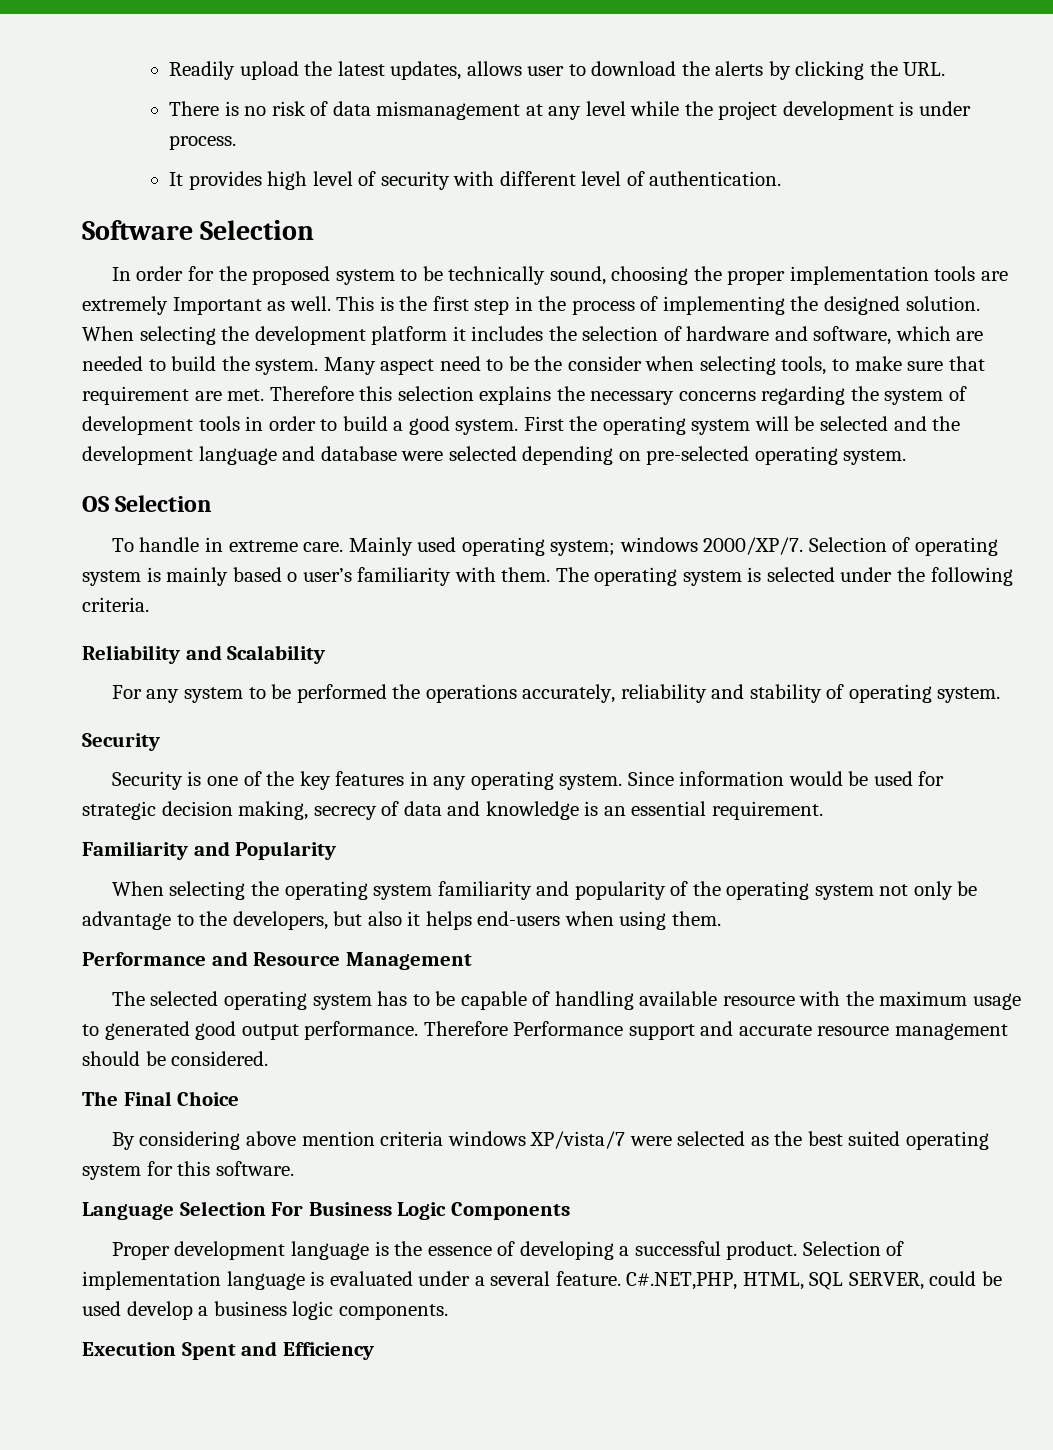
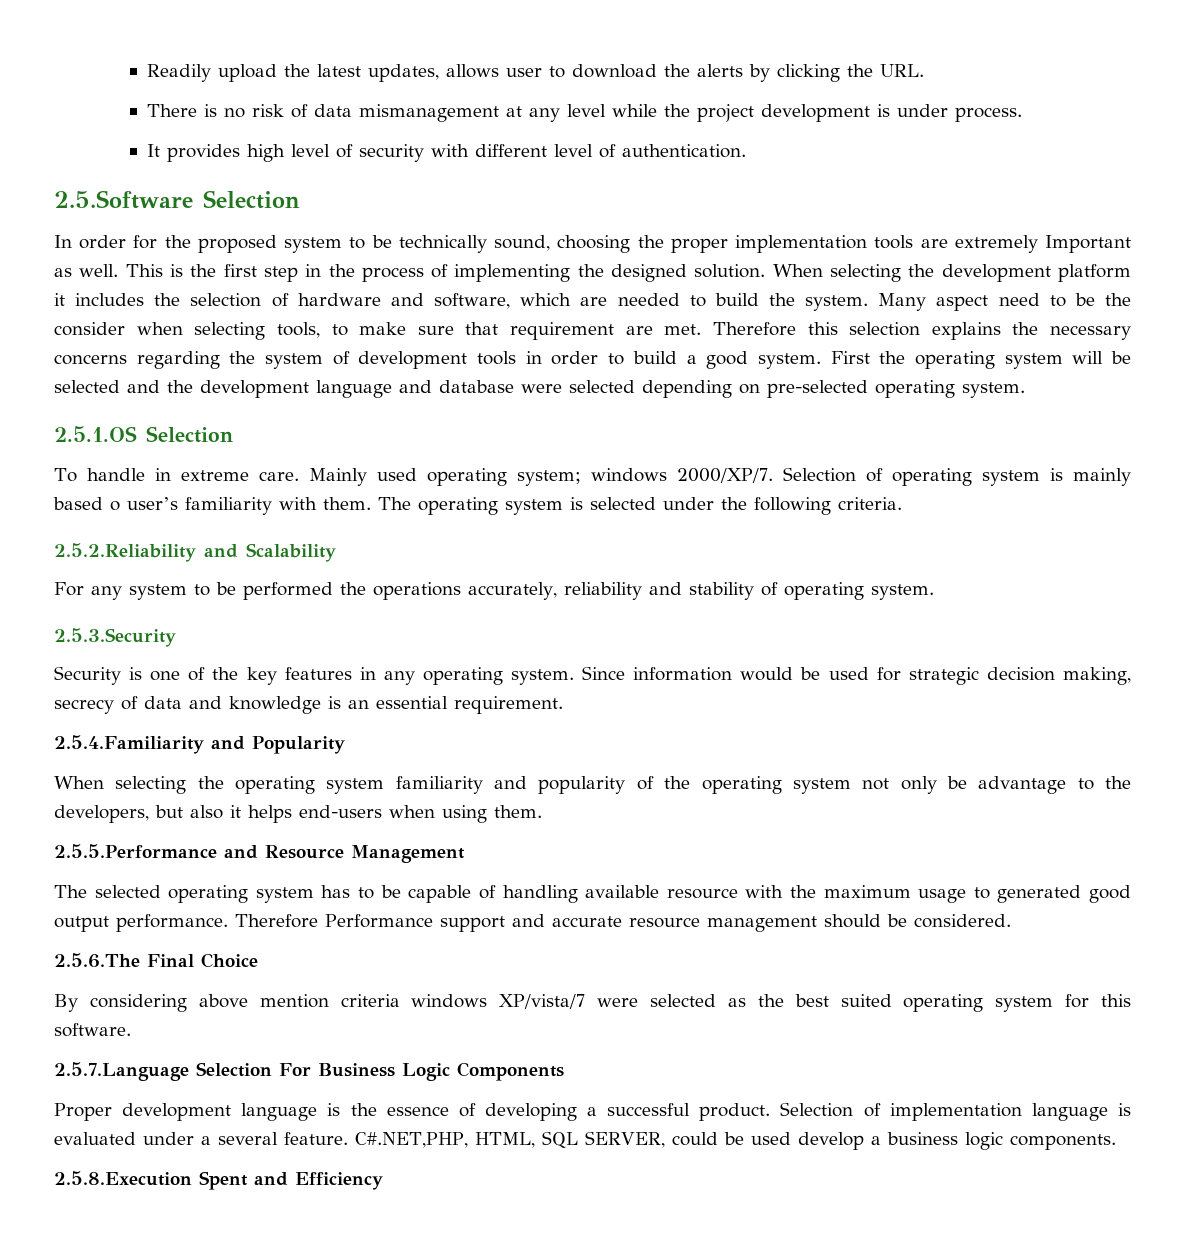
[82,220,193,240] Software -> [54,190,193,209] 2.5.Software
[82,496,109,512] OS -> [54,426,137,442] 2.5.1.OS
[82,645,180,664] Reliability -> [54,543,196,562] 2.5.2.Reliability
[82,733,160,751] Security -> [54,628,176,647] 2.5.3.Security
[82,841,188,860] Familiarity -> [54,735,204,754] 2.5.4.Familiarity
[82,952,206,966] Performance -> [54,844,217,858] 2.5.5.Performance
[82,1091,118,1106] The -> [54,953,140,968] 2.5.6.The
[82,1202,174,1220] Language -> [54,1062,189,1081] 2.5.7.Language
[82,1342,176,1356] Execution -> [54,1171,192,1186] 2.5.8.Execution

